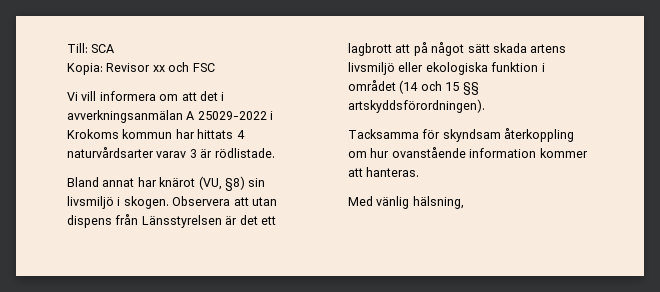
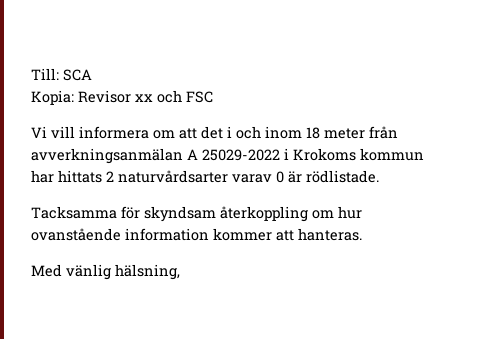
(225, 96) none -> [236,126,398,139] och inom 18 meter från
[236,130,245,139] 4 -> [106,171,114,182] 2
[189,149,197,158] 3 -> [276,171,284,183] 0
[67,176,266,191] [67,196,277,209] [67,214,276,228] [348,42,567,56] [348,62,545,75] [348,80,479,95] [348,99,485,113] // Bland annat har knärot (VU, §8) sin livsmiljö i skogen. Observera att utan dispens från Länsstyrelsen är det ett lagbrott att på något sätt skada artens livsmiljö eller ekologiska funktion i området (14 och 15 §§ artskyddsförordningen). -> (379, 176) none

